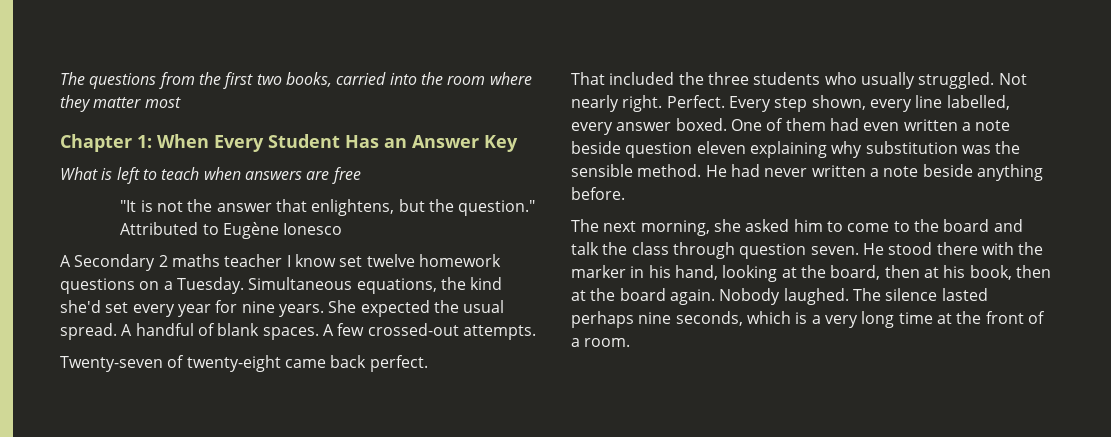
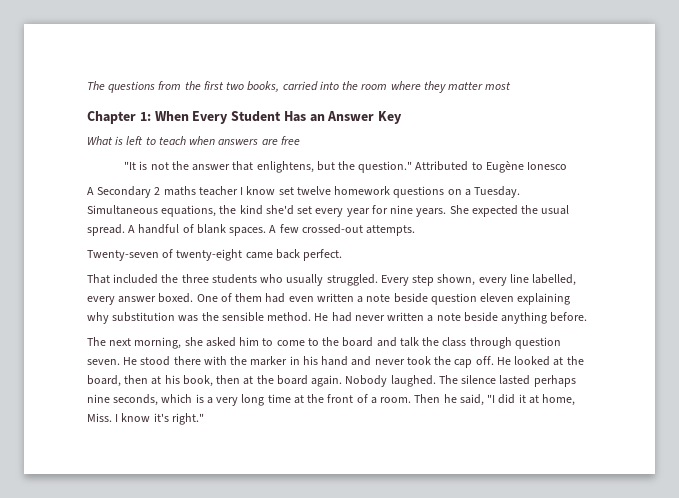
[998,73,1027,85] [571,95,725,112] Not nearly right. Perfect. -> (378, 280) none
[674,265,778,282] hand, looking -> [321,356,551,368] hand and never took the cap off. He looked
(631, 342) none -> [414,394,576,406] [87,413,204,425] Then he said, "I did it at home, Miss. I know it's right."

